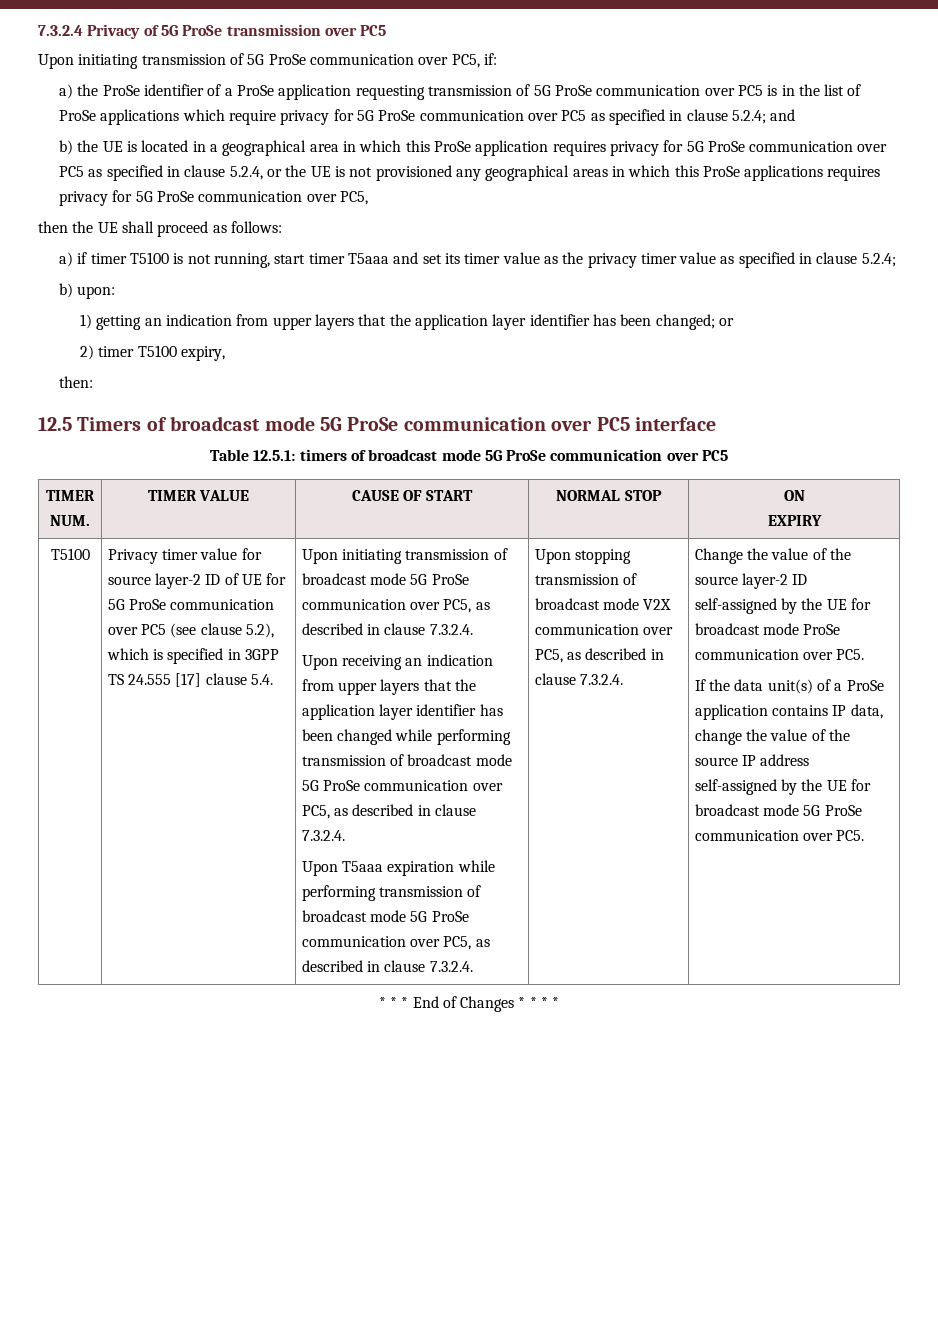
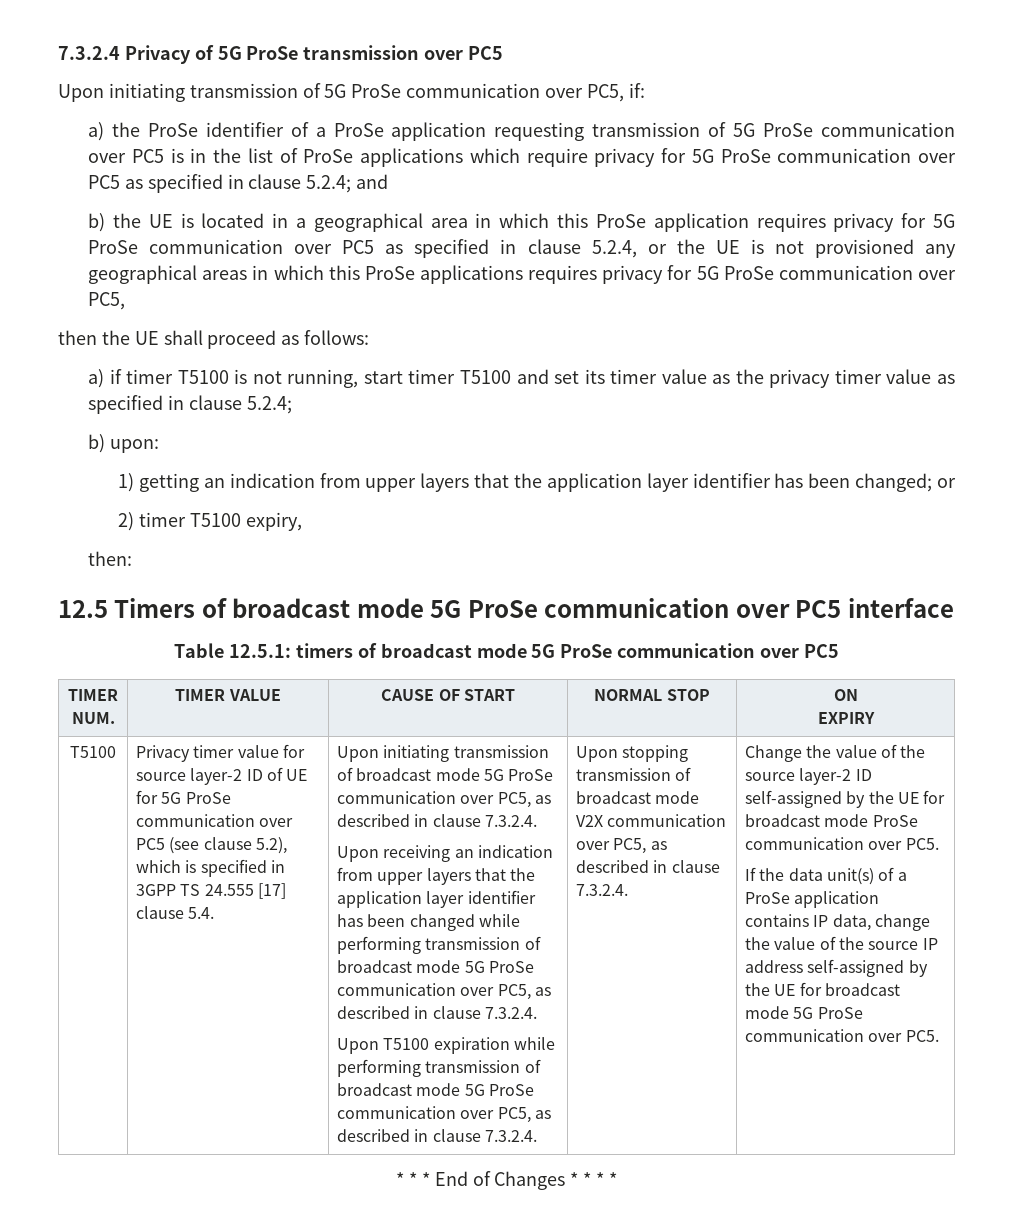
[347,253,389,264] T5aaa -> [459,370,511,384] T5100
[341,861,383,872] T5aaa -> [383,1038,430,1050] T5100

